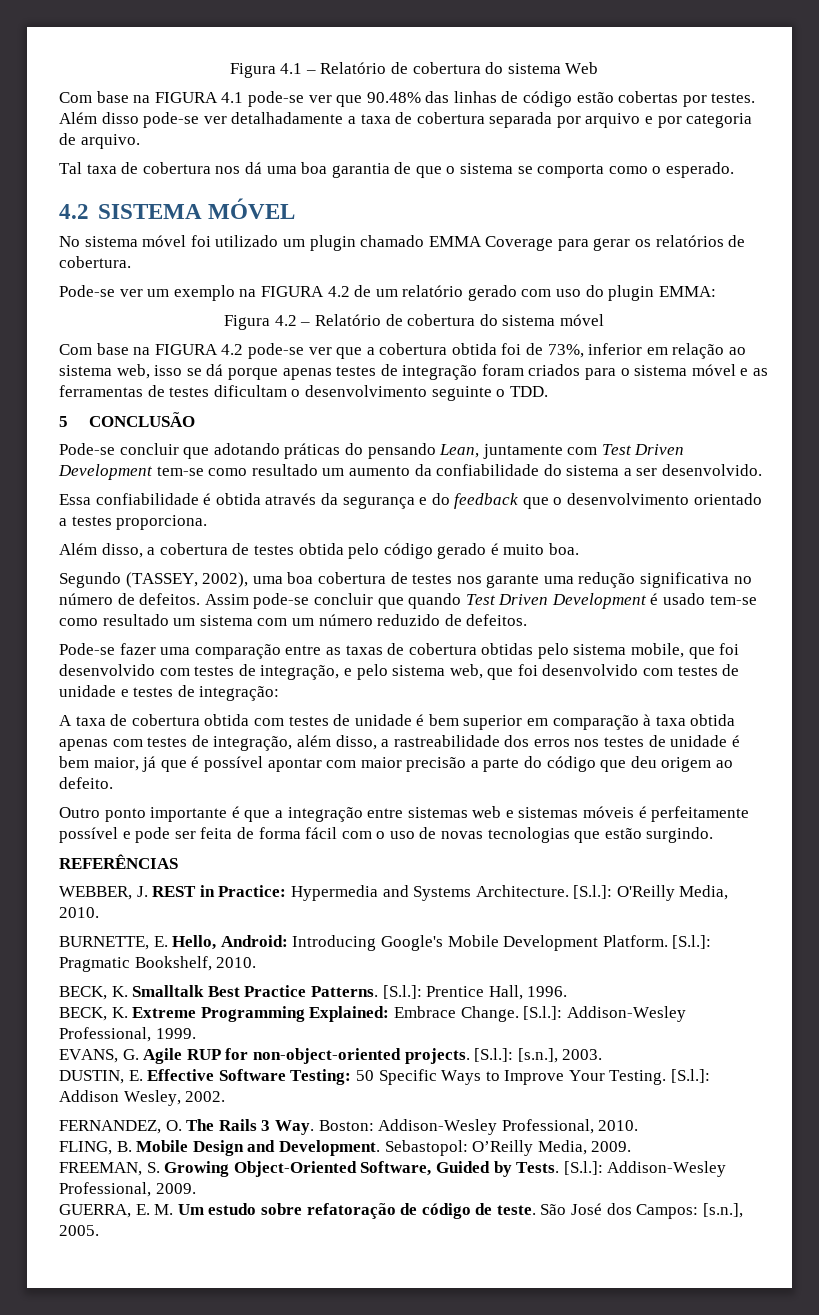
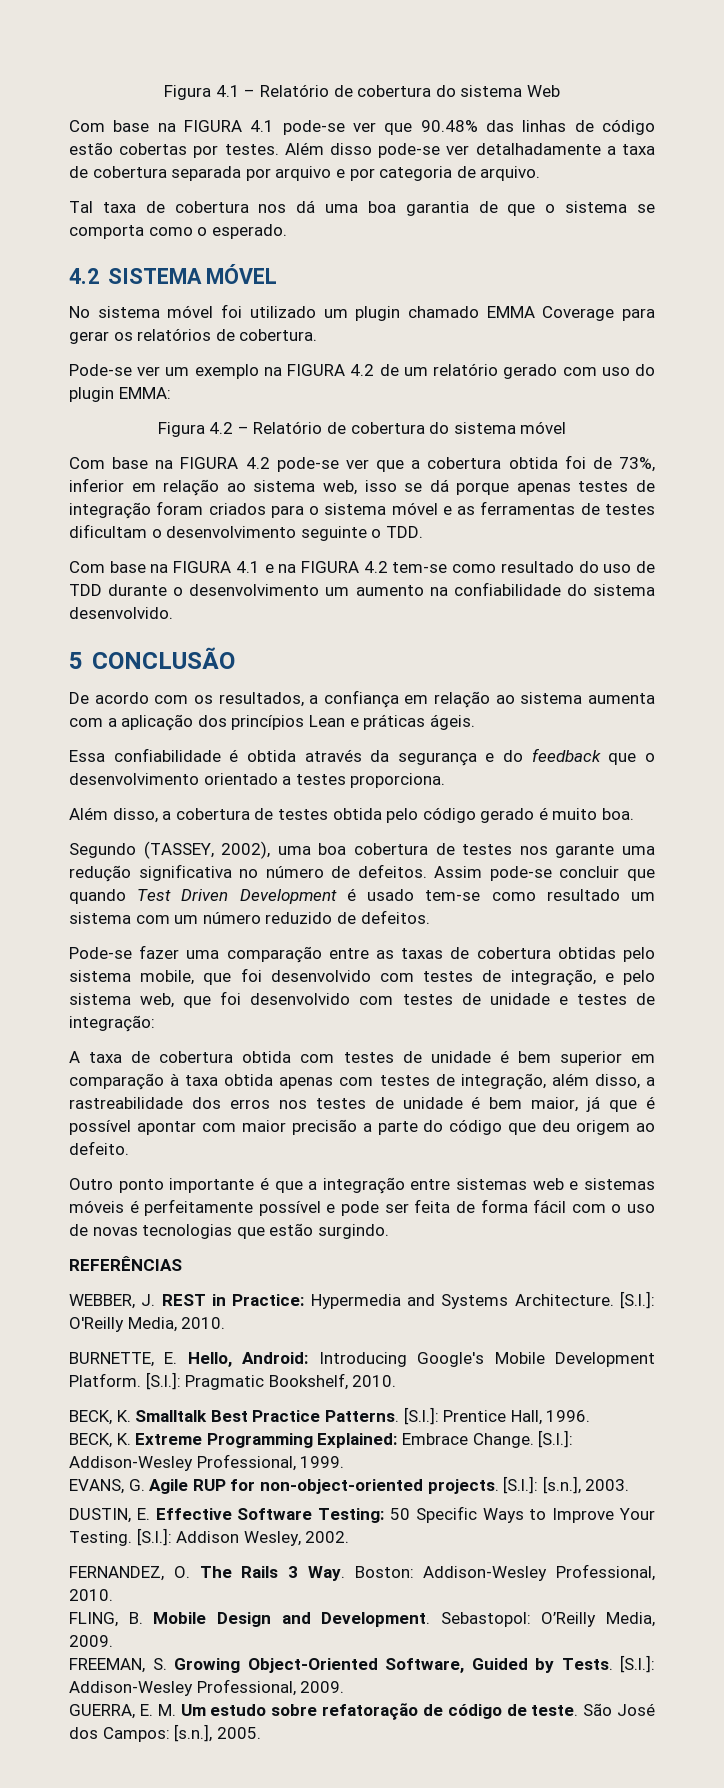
[59,412,196,427] [59,443,685,459] [58,464,763,480] 5 CONCLUSÃO // Pode-se concluir que adotando práticas do pensando Lean, juntamente com Test Driven Development tem-se como resultado um aumento da confiabilidade do sistema a ser desenvolvido. -> [69,561,655,573] [69,582,655,596] [69,607,173,619] [69,647,235,669] [69,690,655,708] [69,714,475,731] Com base na FIGURA 4.1 e na FIGURA 4.2 tem-se como resultado do uso de TDD durante o desenvolvimento um aumento na confiabilidade do sistema desenvolvido. // 5 CONCLUSÃO // De acordo com os resultados, a confiança em relação ao sistema aumenta com a aplicação dos princípios Lean e práticas ágeis.

